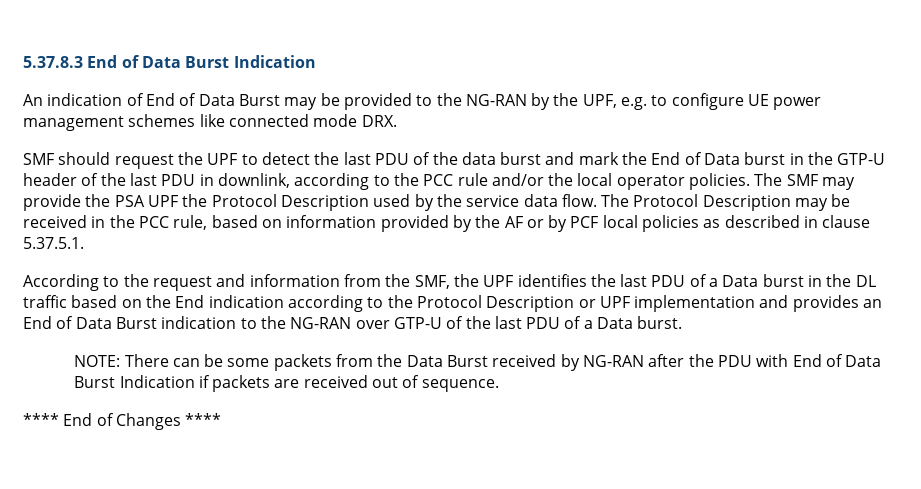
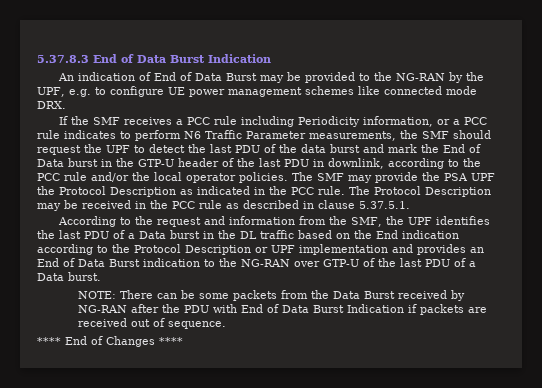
(397, 121) none -> [58,116,487,127] [37,130,418,141] If the SMF receives a PCC rule including Periodicity information, or a PCC rule indicates to perform N6 Traffic Parameter measurements, the
[373,194,597,211] used by the service data flow. -> [180,186,345,195] as indicated in the PCC rule.
[173,215,700,232] rule, based on information provided by the AF or by PCF local policies -> [199,200,222,209] rule

